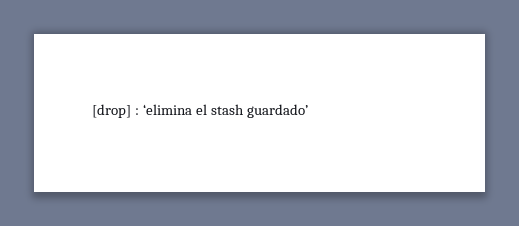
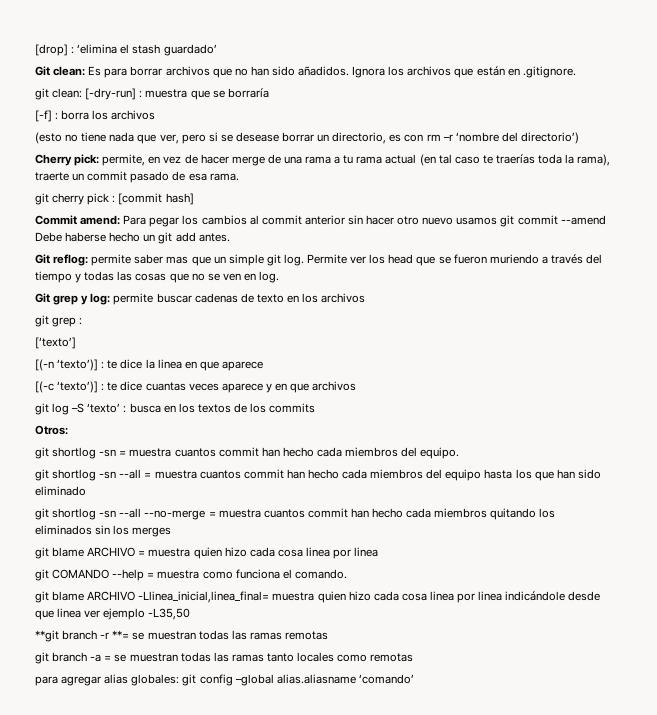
(308, 111) none -> [35,66,576,78] [35,88,269,100] [35,110,156,122] [35,132,579,144] [35,154,611,166] [35,171,239,183] [35,193,194,205] [35,215,606,227] [35,232,230,244] [35,254,603,266] [35,271,280,283] [35,293,366,305] [35,315,83,327] [35,337,76,349] [35,359,263,371] [35,381,357,393] [35,403,316,415] [35,425,68,435] [35,447,460,459] [35,469,601,481] [35,486,86,496] [35,508,556,520] [35,525,172,537] [35,547,379,559] [35,569,347,581] [35,591,601,603] [35,608,191,620] [35,630,328,642] [35,652,414,664] [35,674,414,686] // Git clean: Es para borrar archivos que no han sido añadidos. Ignora los archivos que están en .gitignore. // git clean: [-dry-run] : muestra que se borraría // [-f] : borra los archivos // (esto no tiene nada que ver, pero si se desease borrar un directorio, es con rm –r ‘nombre del directorio’) // Cherry pick: permite, en vez de hacer merge de una rama a tu rama actual (en tal caso te traerías toda la rama), traerte un commit pasado de esa rama. // git cherry pick : [commit hash] // Commit amend: Para pegar los cambios al commit anterior sin hacer otro nuevo usamos git commit --amend Debe haberse hecho un git add antes. // Git reflog: permite saber mas que un simple git log. Permite ver los head que se fueron muriendo a través del tiempo y todas las cosas que no se ven en log. // Git grep y log: permite buscar cadenas de texto en los archivos // git grep : // [‘texto’] // [(-n ‘texto’)] : te dice la linea en que aparece // [(-c ‘texto’)] : te dice cuantas veces aparece y en que archivos // git log –S ‘texto’ : busca en los textos de los commits // Otros: // git shortlog -sn = muestra cuantos commit han hecho cada miembros del equipo. // git shortlog -sn --all = muestra cuantos commit han hecho cada miembros del equipo hasta los que han sido eliminado // git shortlog -sn --all --no-merge = muestra cuantos commit han hecho cada miembros quitando los eliminados sin los merges // git blame ARCHIVO = muestra quien hizo cada cosa linea por linea // git COMANDO --help = muestra como funciona el comando. // git blame ARCHIVO -Llinea_inicial,linea_final= muestra quien hizo cada cosa linea por linea indicándole desde que linea ver ejemplo -L35,50 // **git branch -r **= se muestran todas las ramas remotas // git branch -a = se muestran todas las ramas tanto locales como remotas // para agregar alias globales: git config –global alias.aliasname ‘comando’

